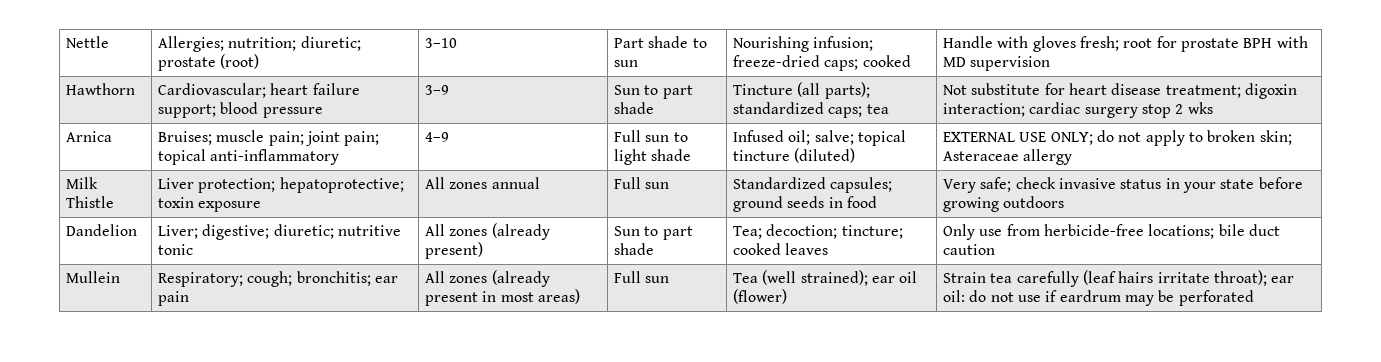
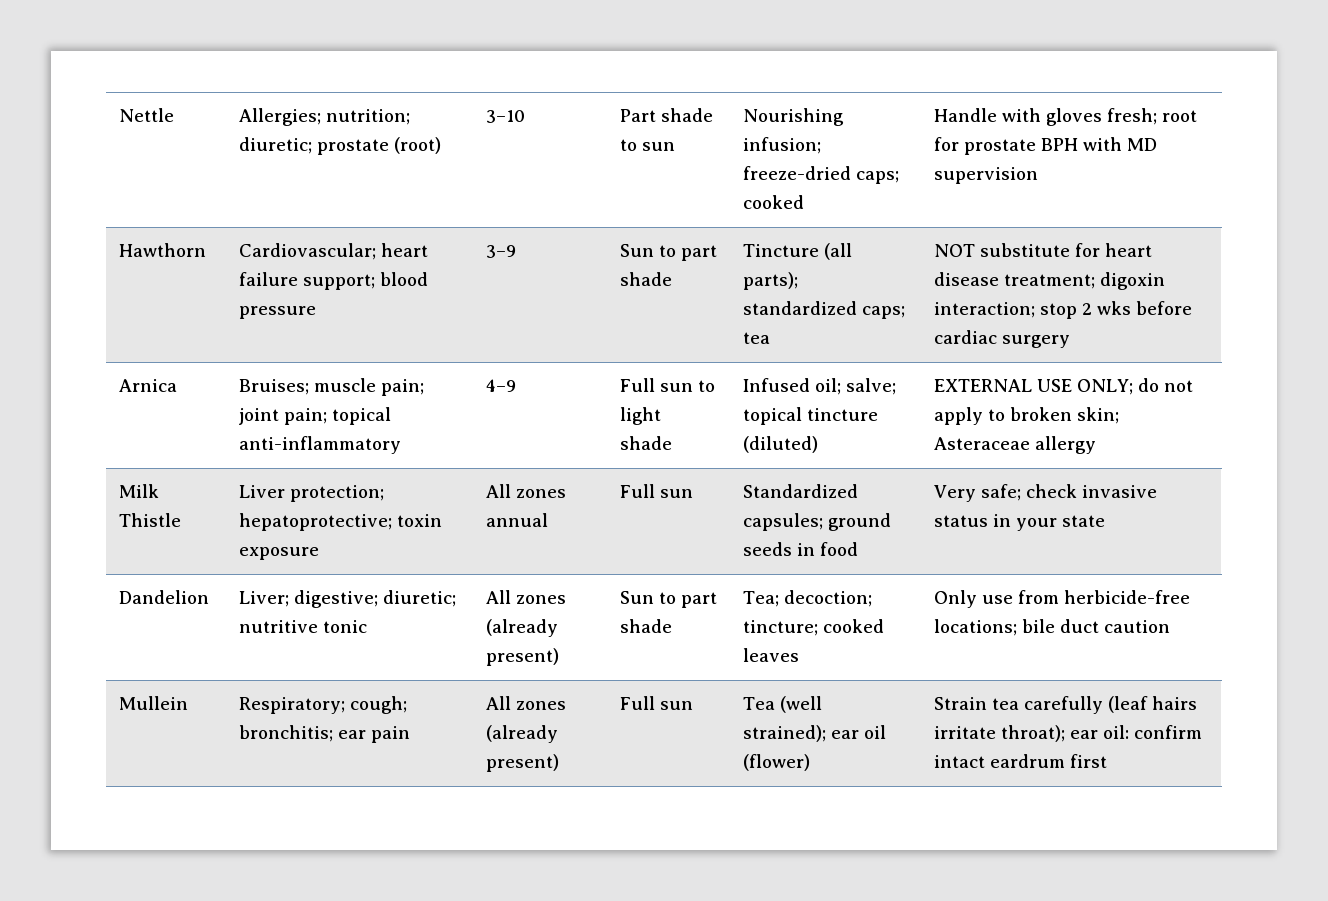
[943,85,968,95] Not -> [934,244,976,257] NOT
[1029,102,1138,118] cardiac surgery -> (1036, 310) none
(1213, 108) none -> [1136,301,1193,315] [934,330,1071,348] before cardiac surgery
[1258,177,1303,189] [943,196,1065,212] before growing outdoors -> (1106, 521) none
[425,289,581,306] present in most areas) -> [486,754,560,772] present)
[969,290,1254,306] do not use if eardrum may be perforated -> [1134,725,1203,739] [934,754,1108,768] confirm intact eardrum first

